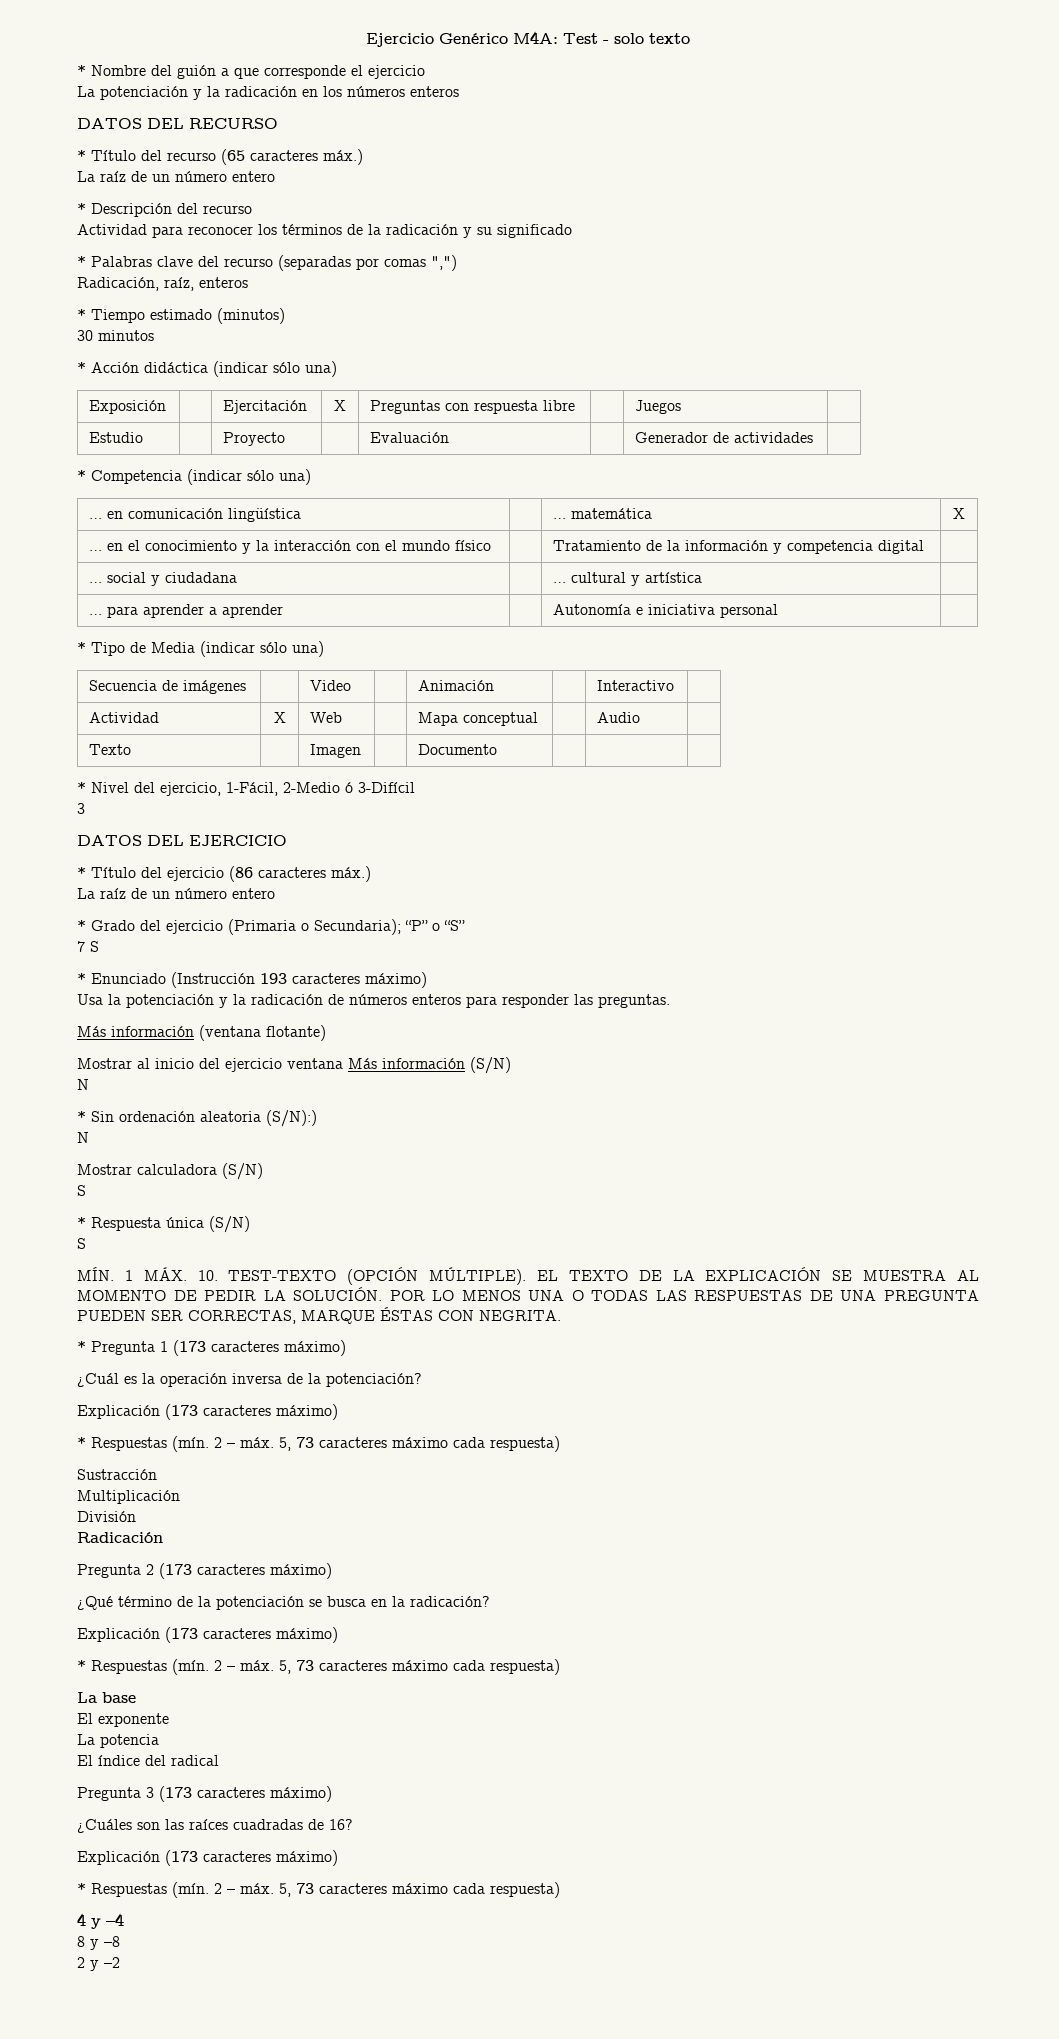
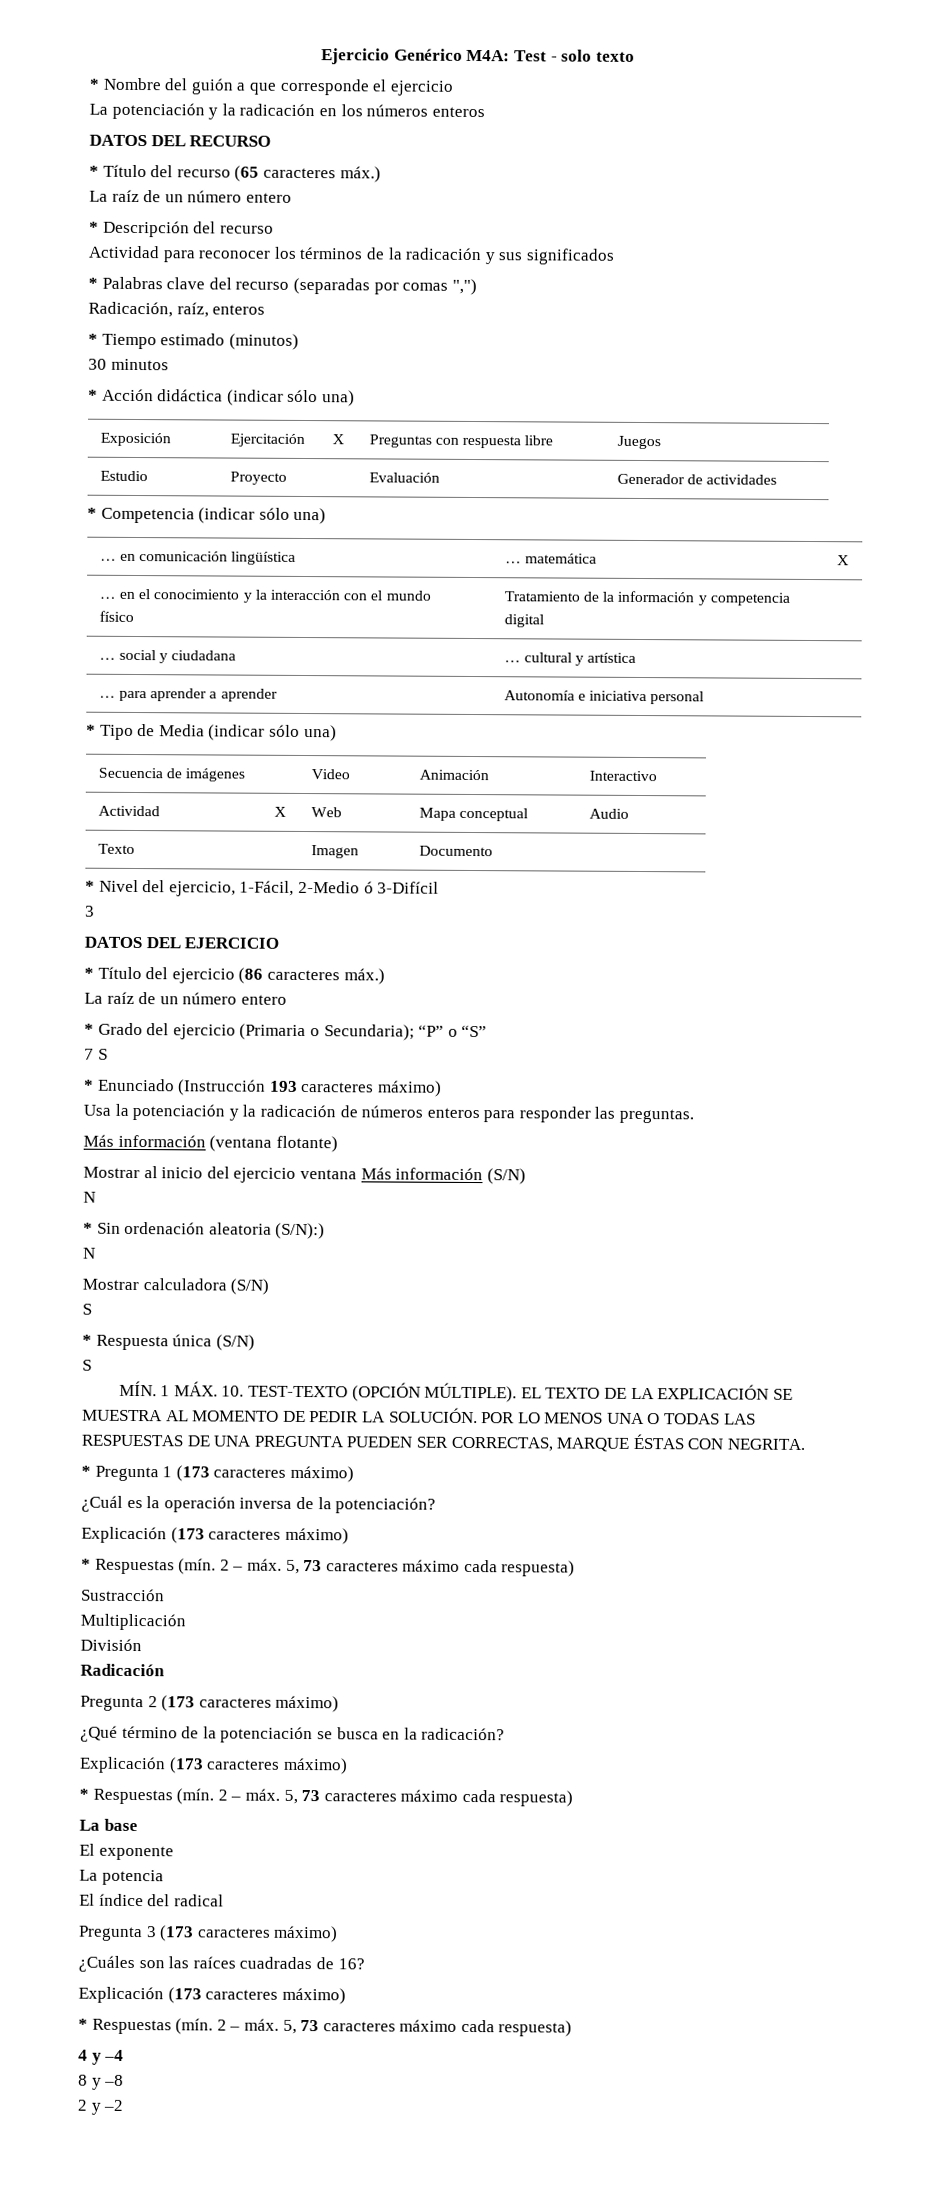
[477,224,572,238] su significado -> [498,248,615,265] sus significados

